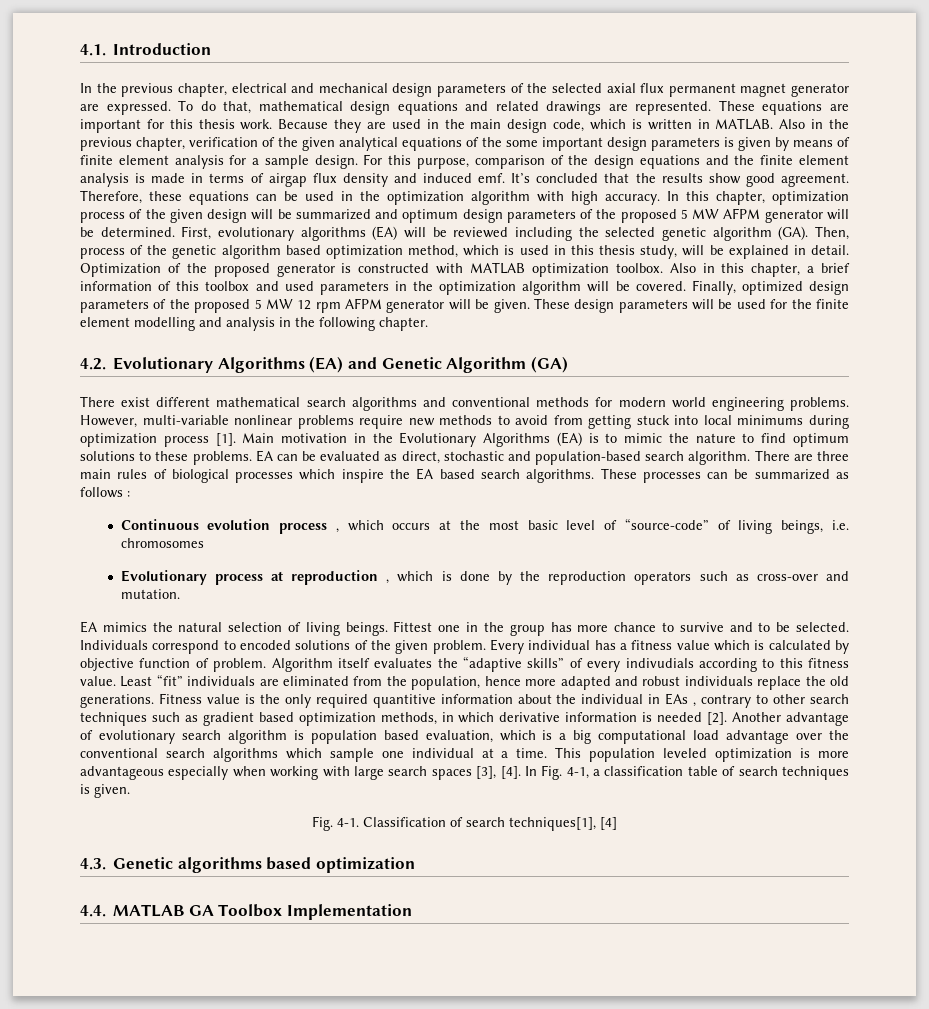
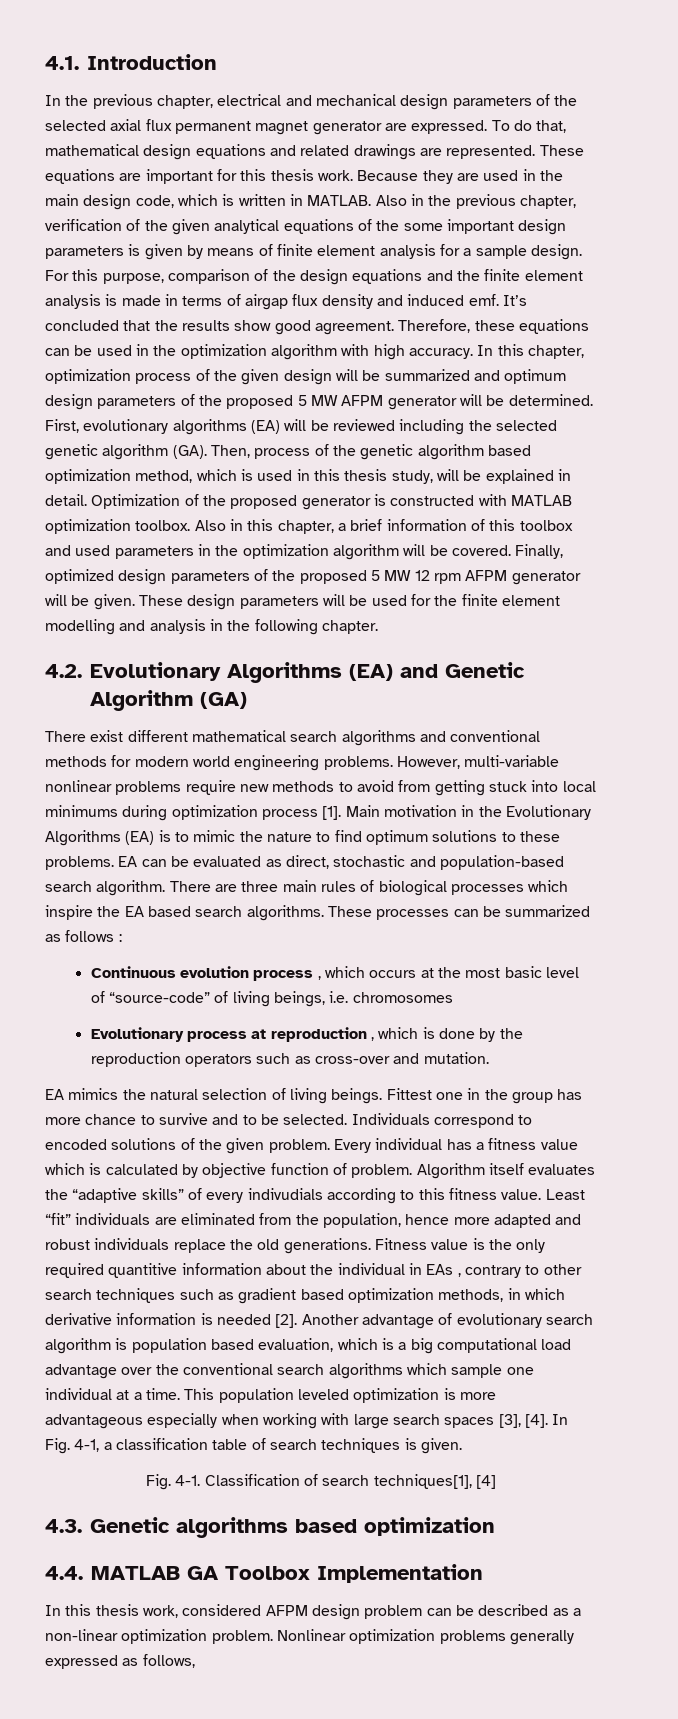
(413, 912) none -> [45,1604,581,1620] [45,1629,574,1645] [45,1654,195,1669] // In this thesis work, considered AFPM design problem can be described as a non-linear optimization problem. Nonlinear optimization problems generally expressed as follows,

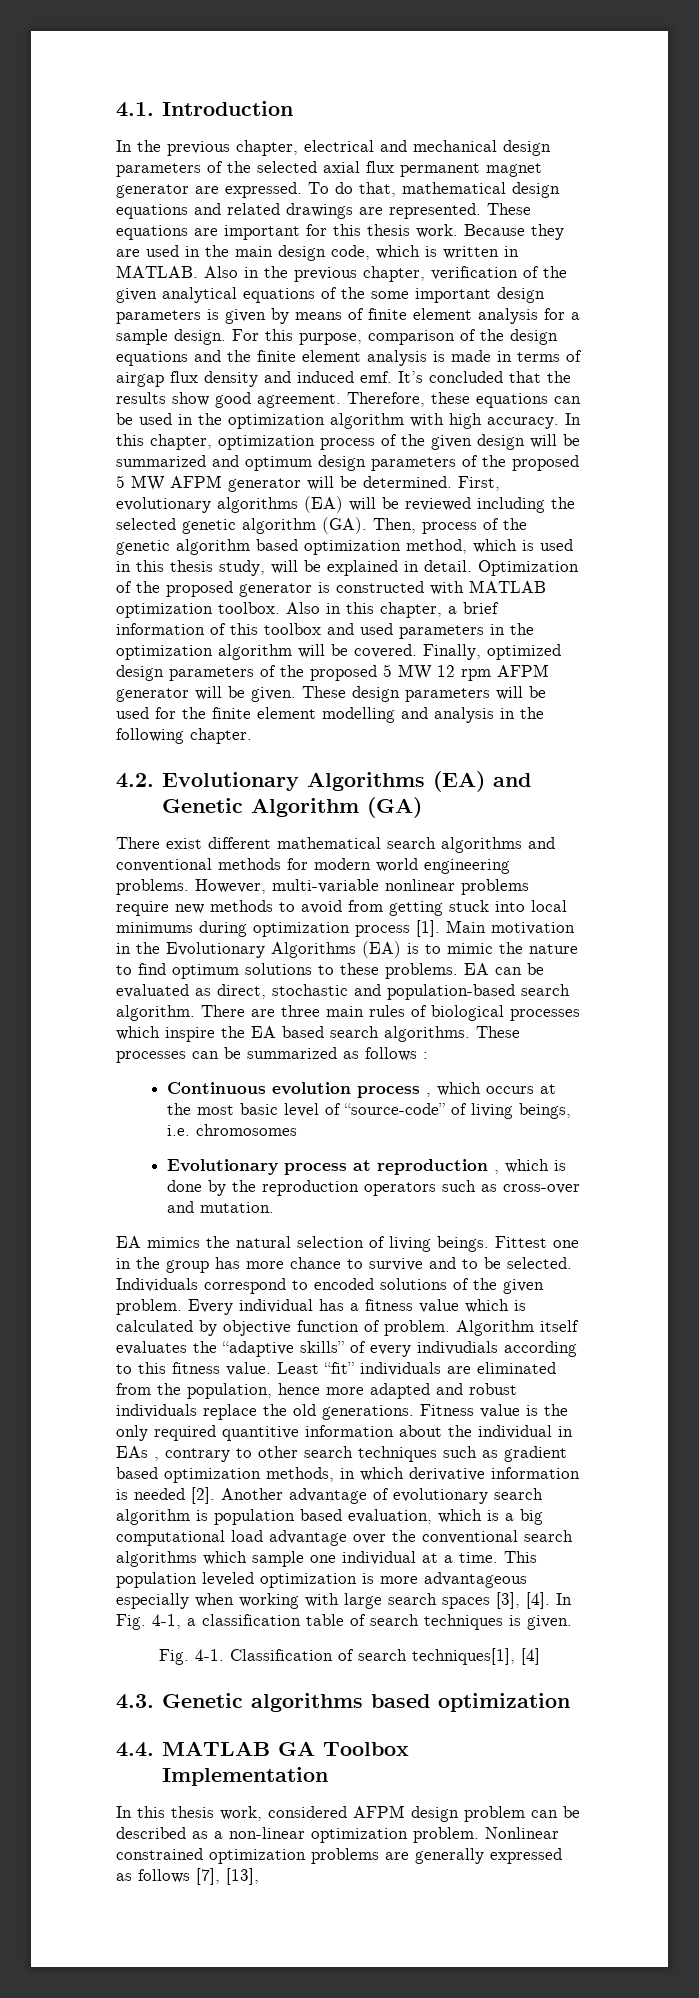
(346, 1635) none -> [116,1848,203,1860] constrained
(506, 1637) none -> [385,1852,409,1860] are
[142,1654,195,1668] follows, -> [138,1868,259,1885] follows [7], [13],

